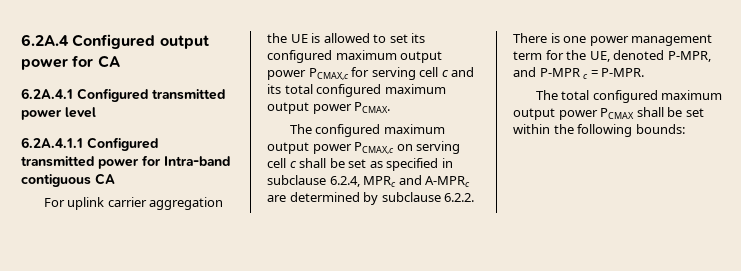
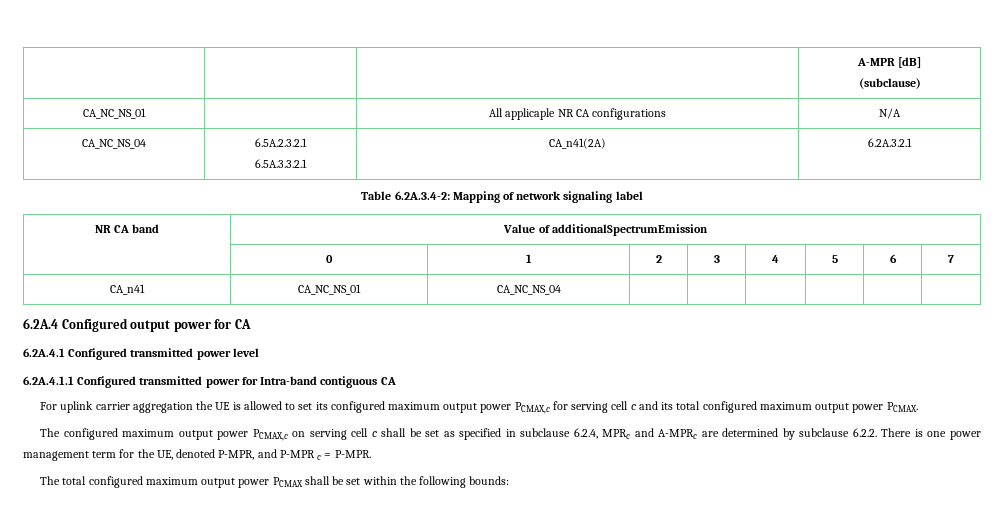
(21, 40) none -> [856,57,922,68] [858,78,921,89] [83,108,146,119] [489,108,666,120] [879,108,901,119] [82,139,146,149] [255,138,307,147] [255,159,307,168] [548,138,606,149] [868,138,912,147] [361,191,643,203] [94,224,160,233] [503,224,708,236] [326,255,333,263] [525,254,532,263] [655,255,662,263] [713,255,720,263] [772,255,779,263] [831,255,838,263] [889,254,897,263] [948,255,954,263] [110,284,145,295] [298,284,361,295] [496,285,561,295] | | | A-MPR [dB] // (subclause) // CA_NC_NS_01 | | All applicaple NR CA configurations | N/A // CA_NC_NS_04 | 6.5A.2.3.2.1 // 6.5A.3.3.2.1 | CA_n41(2A) | 6.2A.3.2.1 // Table 6.2A.3.4-2: Mapping of network signaling label // NR CA band | Value of additionalSpectrumEmission // | 0 | 1 | 2 | 3 | 4 | 5 | 6 | 7 // CA_n41 | CA_NC_NS_01 | CA_NC_NS_04 | | | | | | //

